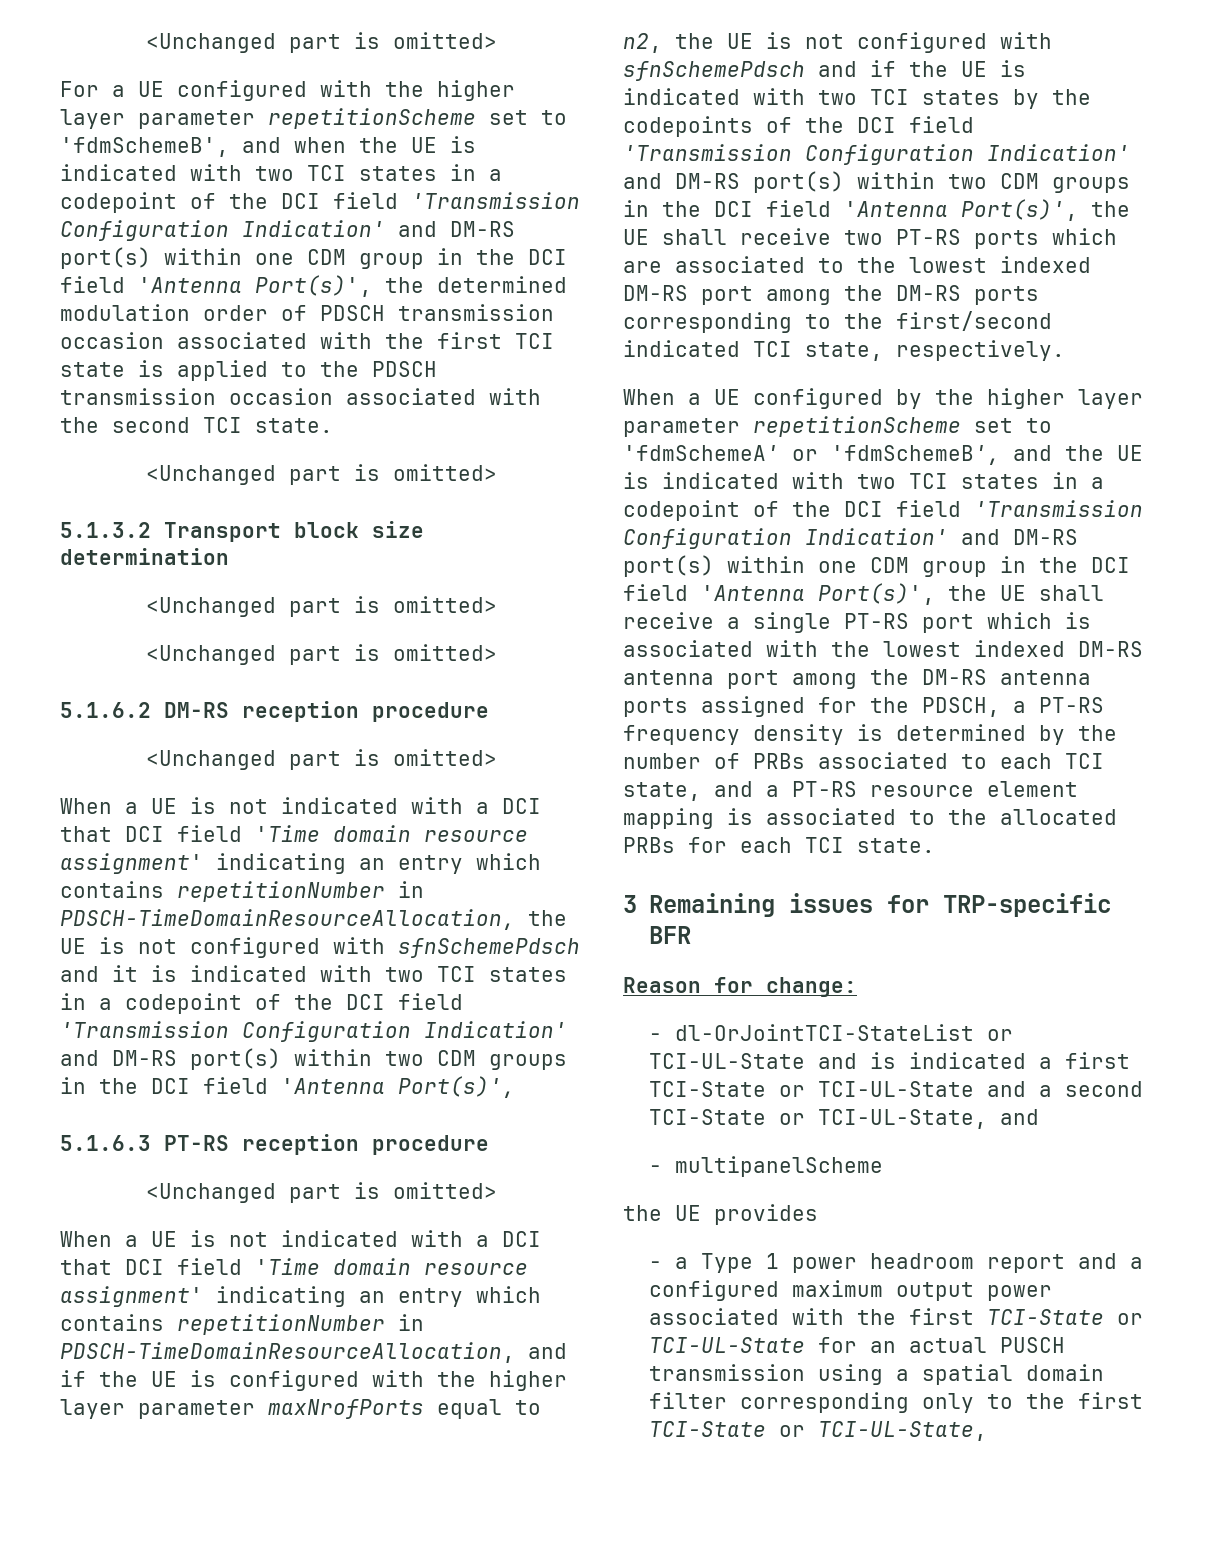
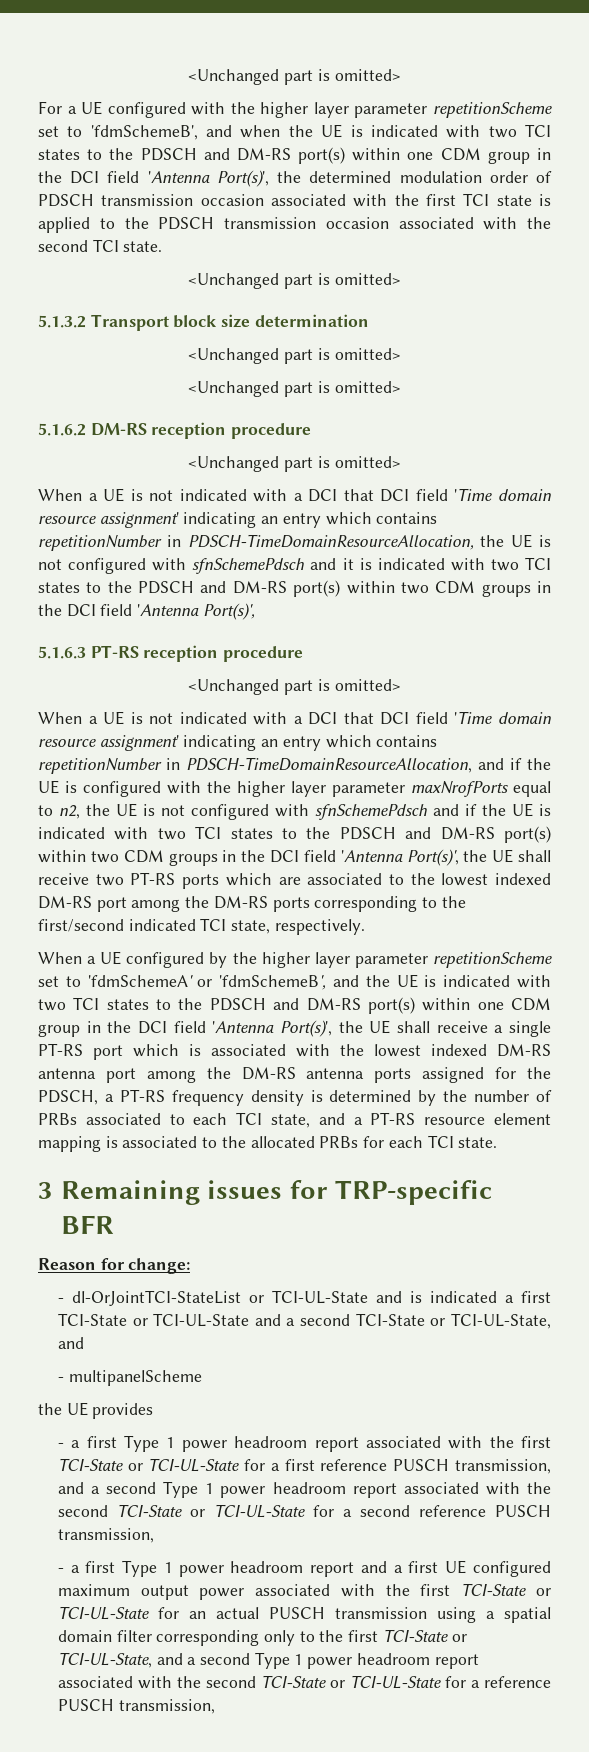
[450,164,502,181] [60,192,580,213] [60,220,385,241] in a codepoint of the DCI field 'Transmission Configuration Indication' -> [87,148,197,161] to the PDSCH
[60,993,463,1014] [60,1021,567,1042] in a codepoint of the DCI field 'Transmission Configuration Indication' -> [86,581,195,594] to the PDSCH
[1013,89,1091,109] [623,116,974,137] [623,144,1130,165] by the codepoints of the DCI field 'Transmission Configuration Indication' -> [282,827,396,840] to the PDSCH
[1052,472,1104,489] [623,500,1143,521] [623,528,948,549] in a codepoint of the DCI field 'Transmission Configuration Indication' -> [156,998,266,1011] to the PDSCH
(689, 1263) none -> [86,1435,551,1452] [57,1458,551,1474] [57,1481,551,1498] [57,1504,551,1518] [57,1528,154,1543] [57,1561,116,1573] first Type 1 power headroom report associated with the first TCI-State or TCI-UL-State for a first reference PUSCH transmission, and a second Type 1 power headroom report associated with the second TCI-State or TCI-UL-State for a second reference PUSCH transmission, // - a first
(1144, 1263) none -> [408,1560,467,1574] first UE
(988, 1431) none -> [156,1652,479,1669] [57,1675,552,1689] [57,1699,215,1714] and a second Type 1 power headroom report associated with the second TCI-State or TCI-UL-State for a reference PUSCH transmission,

